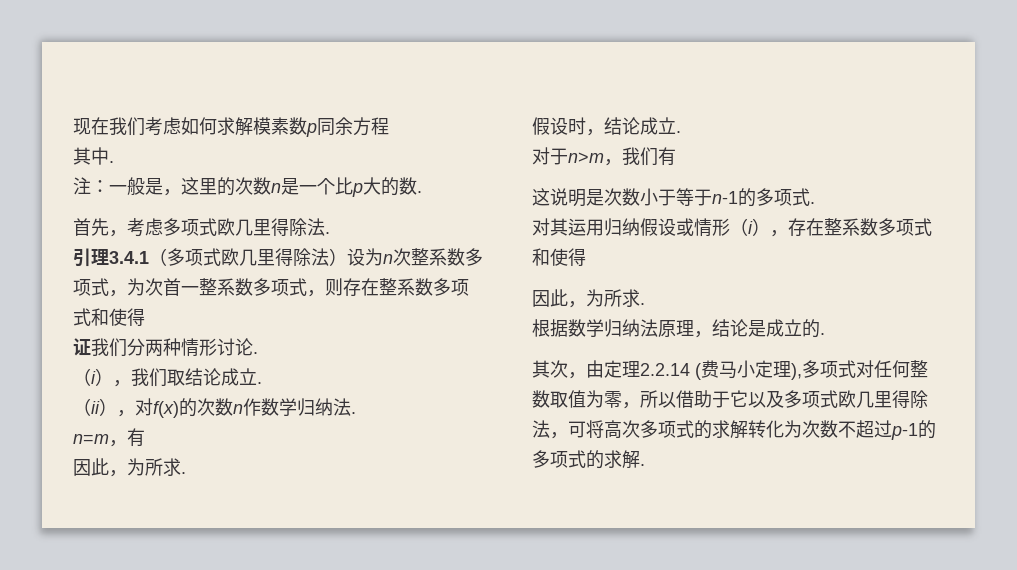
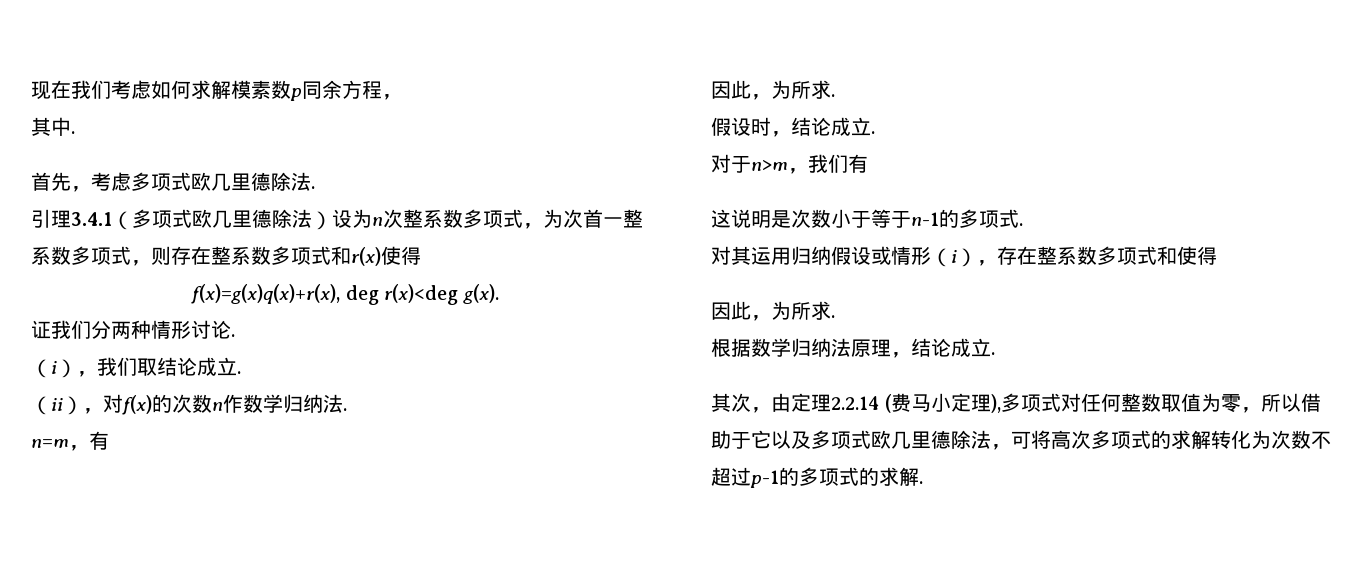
(389, 126) none -> [382,94,402,100] ，
[73,177,422,197] // 注：一般是，这里的次数n是一个比p大的数. -> (75, 132) none
[271,218,289,236] 得 -> [251,172,271,191] 德
[275,248,293,266] 得 -> [252,209,272,228] 德
[109,308,145,326] 使得 -> [351,246,421,266] [191,284,499,305] r(x)使得 // f(x)=g(x)q(x)+r(x), deg r(x)<deg g(x).
[748,319,820,338] 是成立的 -> [951,338,991,357] 成立
[892,390,910,408] 得 -> [931,430,951,449] 德

